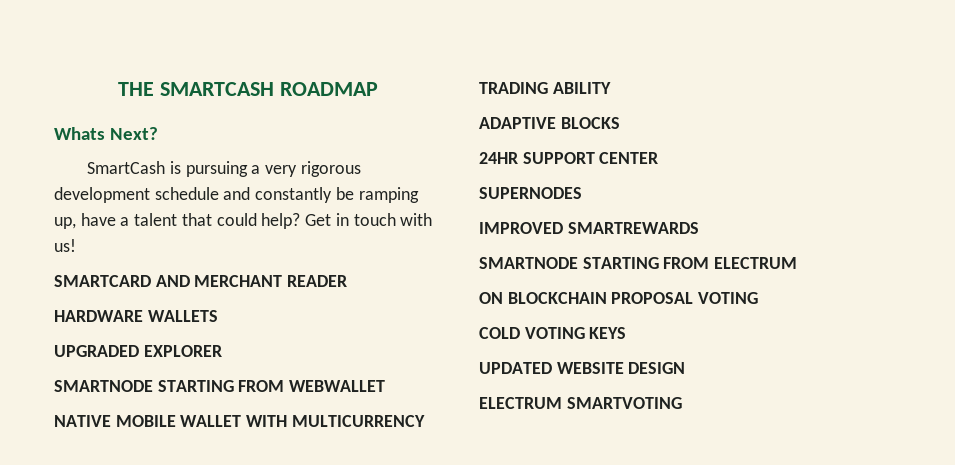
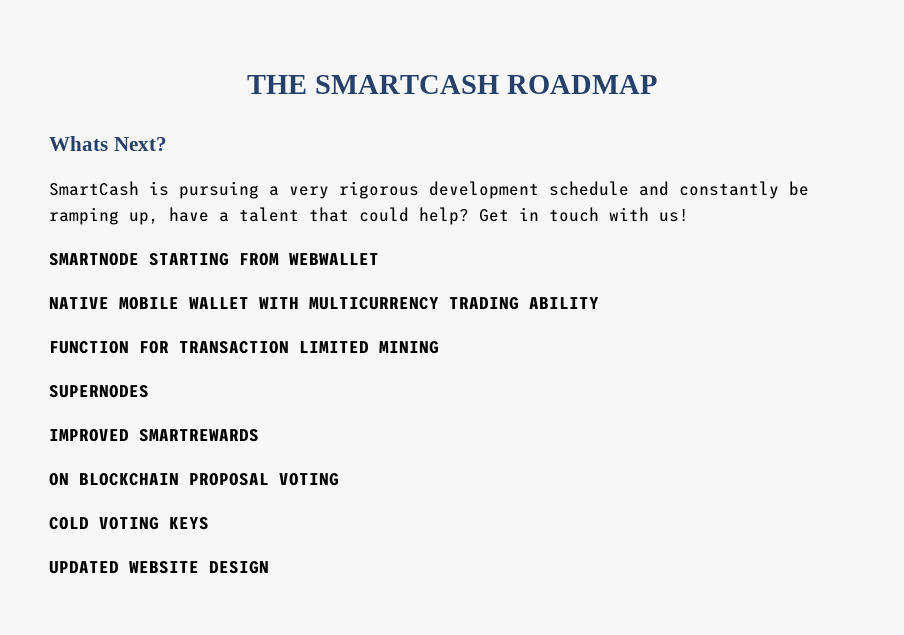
[54,275,348,287] [54,310,218,322] [54,345,222,357] // SMARTCARD AND MERCHANT READER // HARDWARE WALLETS // UPGRADED EXPLORER -> (689, 215) none
[479,117,620,129] [479,152,659,164] ADAPTIVE BLOCKS // 24HR SUPPORT CENTER -> [49,341,439,354] FUNCTION FOR TRANSACTION LIMITED MINING
[479,257,798,269] // SMARTNODE STARTING FROM ELECTRUM -> (259, 435) none
[479,397,682,409] // ELECTRUM SMARTVOTING -> (269, 567) none

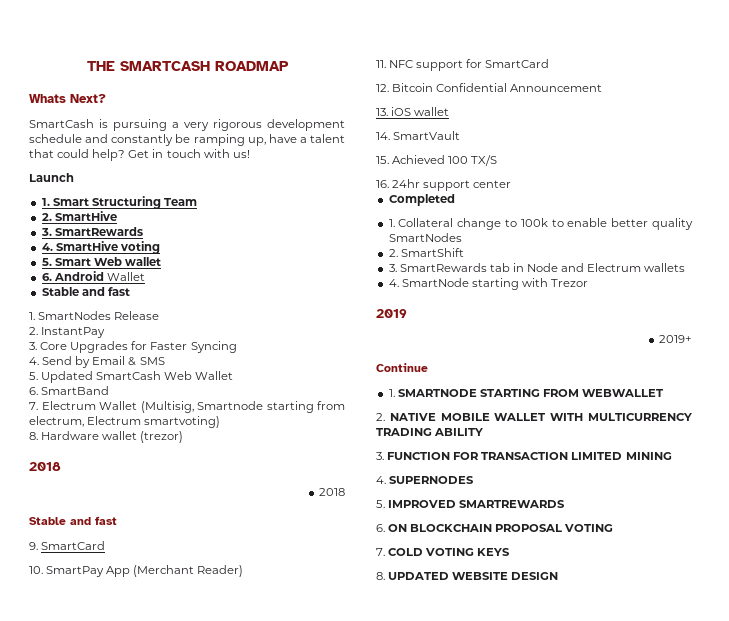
(689, 215) none -> [29,173,74,182] [41,196,197,209] [41,211,117,221] [40,227,143,236] [41,241,160,254] [41,257,161,266] [41,271,145,281] [41,287,130,296] [29,311,160,320] [29,327,106,338] [29,341,237,353] [29,356,165,368] [29,371,234,383] [29,386,110,395] [29,401,345,413] [29,416,221,428] [29,431,184,443] [29,462,61,471] [319,488,345,496] [29,516,117,525] [29,541,106,550] [29,565,244,577] [376,59,550,71] [376,83,603,92] [376,107,450,116] [376,131,461,140] [376,155,498,166] [376,179,512,191] [388,194,455,206] [388,218,693,230] [388,233,462,242] [388,248,464,257] [388,263,686,272] [388,278,589,290] [376,309,407,318] [659,335,692,343] [376,363,428,372] [388,389,395,397] Launch // 1. Smart Structuring Team // 2. SmartHive // 3. SmartRewards // 4. SmartHive voting // 5. Smart Web wallet // 6. Android Wallet // Stable and fast // 1. SmartNodes Release // 2. InstantPay // 3. Core Upgrades for Faster Syncing // 4. Send by Email & SMS // 5. Updated SmartCash Web Wallet // 6. SmartBand // 7. Electrum Wallet (Multisig, Smartnode starting from electrum, Electrum smartvoting) // 8. Hardware wallet (trezor) // 2018 // 2018 // Stable and fast // 9. SmartCard // 10. SmartPay App (Merchant Reader) // 11. NFC support for SmartCard // 12. Bitcoin Confidential Announcement // 13. iOS wallet // 14. SmartVault // 15. Achieved 100 TX/S // 16. 24hr support center // Completed // 1. Collateral change to 100k to enable better quality SmartNodes // 2. SmartShift // 3. SmartRewards tab in Node and Electrum wallets // 4. SmartNode starting with Trezor // 2019 // 2019+ // Continue // 1.
(379, 259) none -> [376,413,385,421] 2.
(599, 303) none -> [376,452,384,460] 3.
(439, 347) none -> [376,476,386,484] 4.
(149, 391) none -> [376,500,385,508] 5.
(259, 435) none -> [376,524,385,532] 6.
(339, 479) none -> [376,548,385,556] 7.
(209, 523) none -> [376,572,385,580] 8.

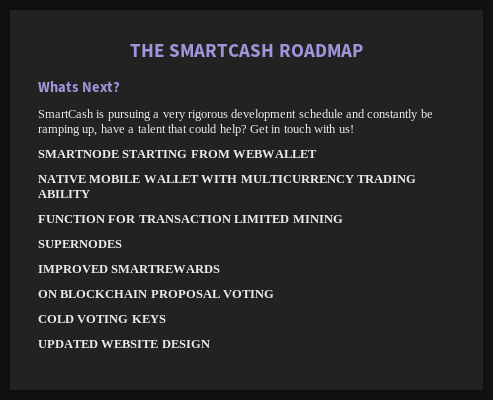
[29,173,74,182] [41,196,197,209] [41,211,117,221] [40,227,143,236] [41,241,160,254] [41,257,161,266] [41,271,145,281] [41,287,130,296] [29,311,160,320] [29,327,106,338] [29,341,237,353] [29,356,165,368] [29,371,234,383] [29,386,110,395] [29,401,345,413] [29,416,221,428] [29,431,184,443] [29,462,61,471] [319,488,345,496] [29,516,117,525] [29,541,106,550] [29,565,244,577] [376,59,550,71] [376,83,603,92] [376,107,450,116] [376,131,461,140] [376,155,498,166] [376,179,512,191] [388,194,455,206] [388,218,693,230] [388,233,462,242] [388,248,464,257] [388,263,686,272] [388,278,589,290] [376,309,407,318] [659,335,692,343] [376,363,428,372] [388,389,395,397] Launch // 1. Smart Structuring Team // 2. SmartHive // 3. SmartRewards // 4. SmartHive voting // 5. Smart Web wallet // 6. Android Wallet // Stable and fast // 1. SmartNodes Release // 2. InstantPay // 3. Core Upgrades for Faster Syncing // 4. Send by Email & SMS // 5. Updated SmartCash Web Wallet // 6. SmartBand // 7. Electrum Wallet (Multisig, Smartnode starting from electrum, Electrum smartvoting) // 8. Hardware wallet (trezor) // 2018 // 2018 // Stable and fast // 9. SmartCard // 10. SmartPay App (Merchant Reader) // 11. NFC support for SmartCard // 12. Bitcoin Confidential Announcement // 13. iOS wallet // 14. SmartVault // 15. Achieved 100 TX/S // 16. 24hr support center // Completed // 1. Collateral change to 100k to enable better quality SmartNodes // 2. SmartShift // 3. SmartRewards tab in Node and Electrum wallets // 4. SmartNode starting with Trezor // 2019 // 2019+ // Continue // 1. -> (354, 129) none
[376,413,385,421] 2. -> (318, 154) none
[376,452,384,460] 3. -> (90, 194) none
[376,476,386,484] 4. -> (343, 219) none
[376,500,385,508] 5. -> (122, 244) none
[376,524,385,532] 6. -> (221, 269) none
[376,548,385,556] 7. -> (275, 294) none
[376,572,385,580] 8. -> (166, 319) none

